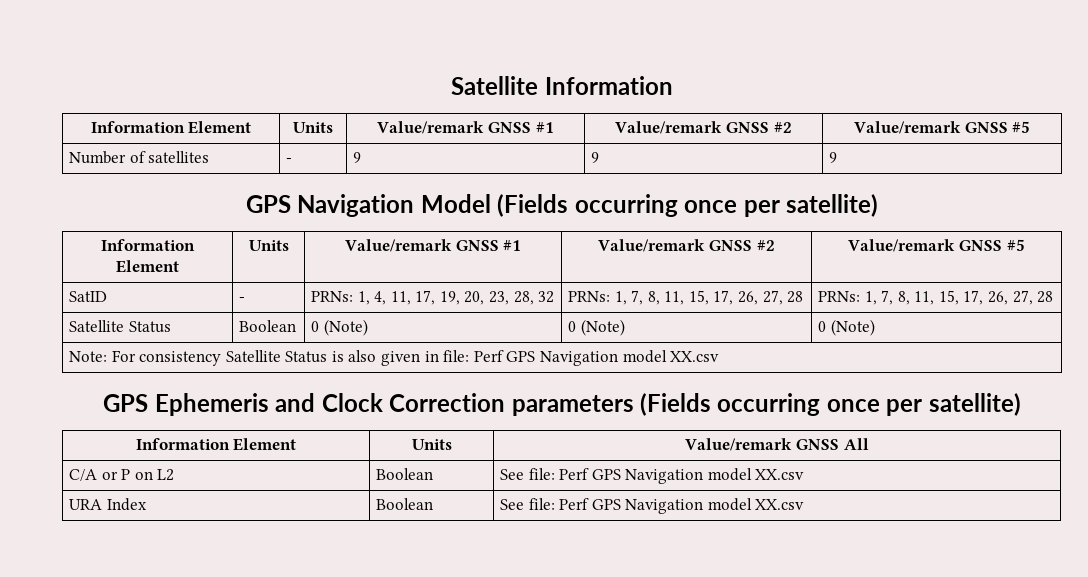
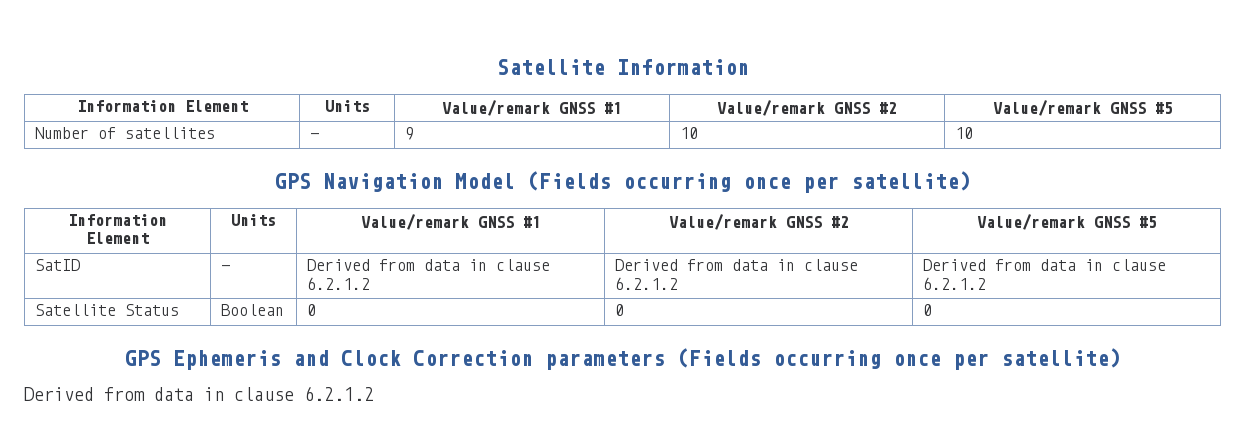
[590,152,599,163] [828,152,837,163] 9 | 9 -> [679,127,698,139] [954,127,973,139] 10 | 10
[310,290,555,305] [567,290,804,305] [817,290,1054,305] PRNs: 1, 4, 11, 17, 19, 20, 23, 28, 32 | PRNs: 1, 7, 8, 11, 15, 17, 26, 27, 28 | PRNs: 1, 7, 8, 11, 15, 17, 26, 27, 28 -> [306,259,550,271] [306,277,370,290] [614,259,858,271] [614,277,678,290] [922,259,1166,271] [922,277,986,290] Derived from data in clause 6.2.1.2 | Derived from data in clause 6.2.1.2 | Derived from data in clause 6.2.1.2
[323,319,368,336] [567,319,625,336] [817,319,875,336] [68,350,720,366] (Note) | 0 (Note) | 0 (Note) // Note: For consistency Satellite Status is also given in file: Perf GPS Navigation model XX.csv -> [614,304,624,316] [922,304,932,316] | 0 | 0
[135,438,297,451] [411,439,452,450] [685,438,869,451] [68,469,175,481] [375,468,433,480] [499,468,805,484] [68,498,147,511] [375,498,433,510] [499,498,805,514] // Information Element | Units | Value/remark GNSS All // C/A or P on L2 | Boolean | See file: Perf GPS Navigation model XX.csv // URA Index | Boolean | See file: Perf GPS Navigation model XX.csv -> [24,386,374,401] // Derived from data in clause 6.2.1.2

